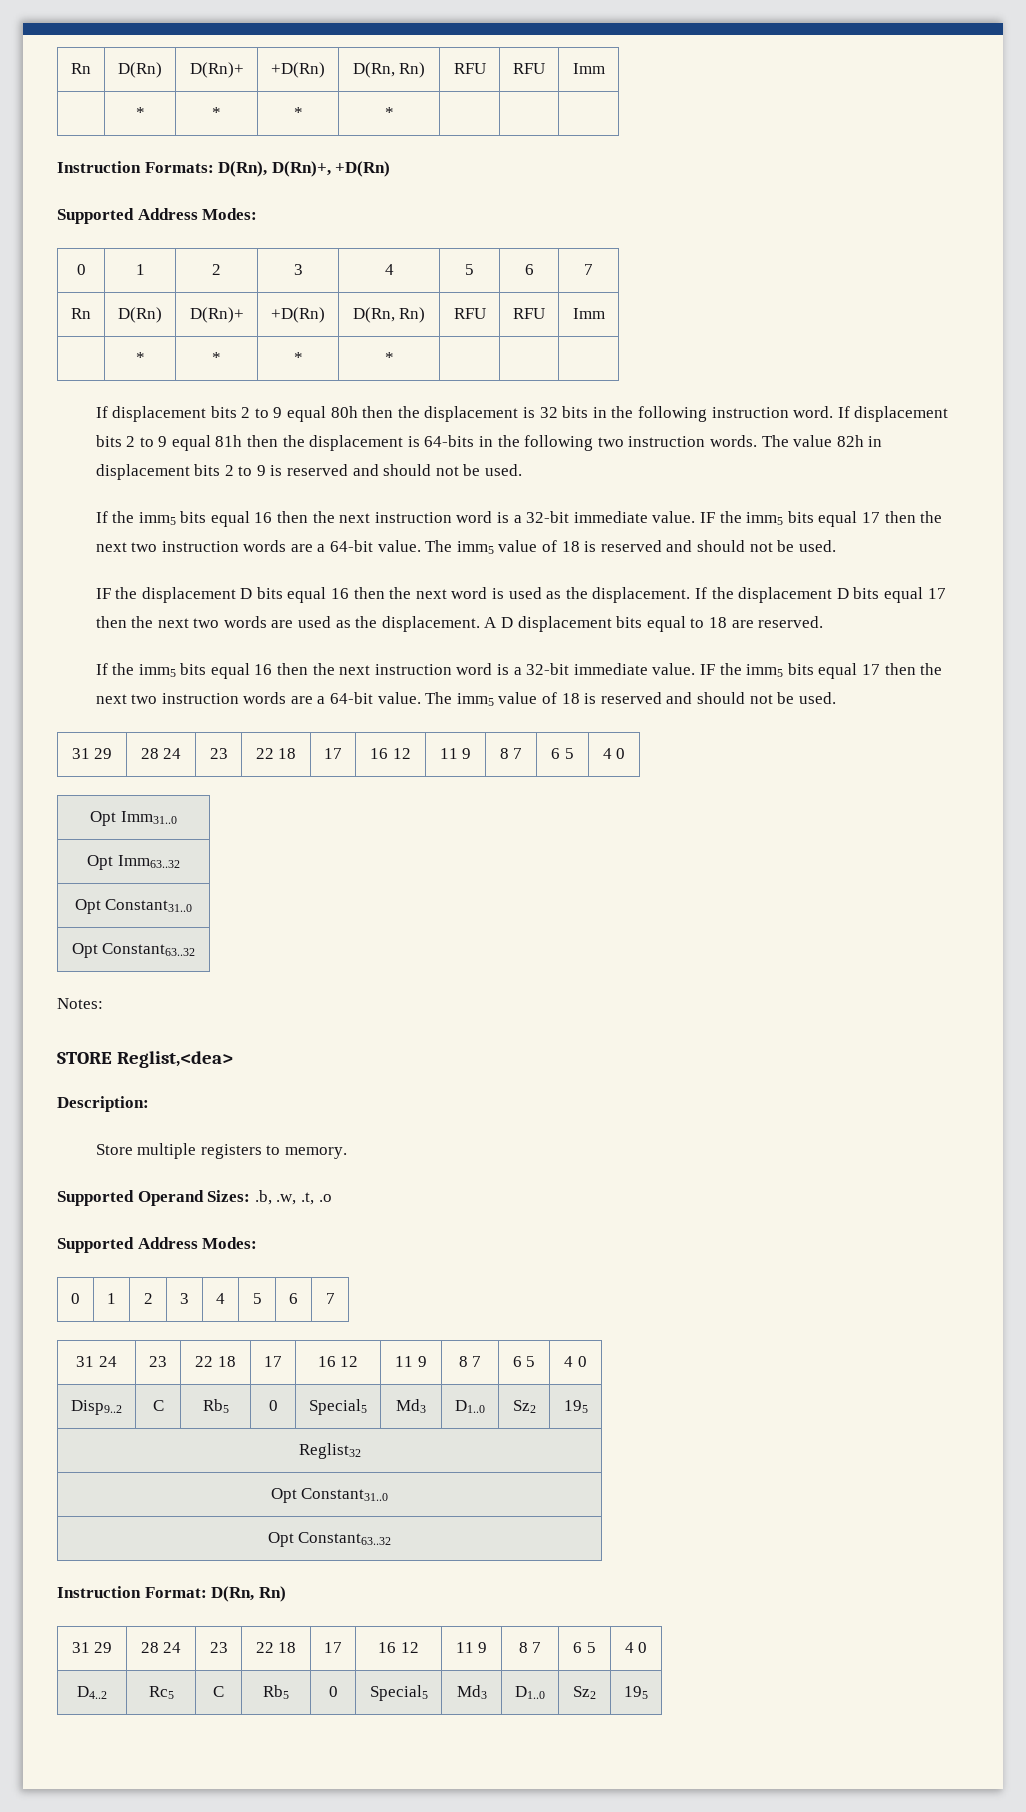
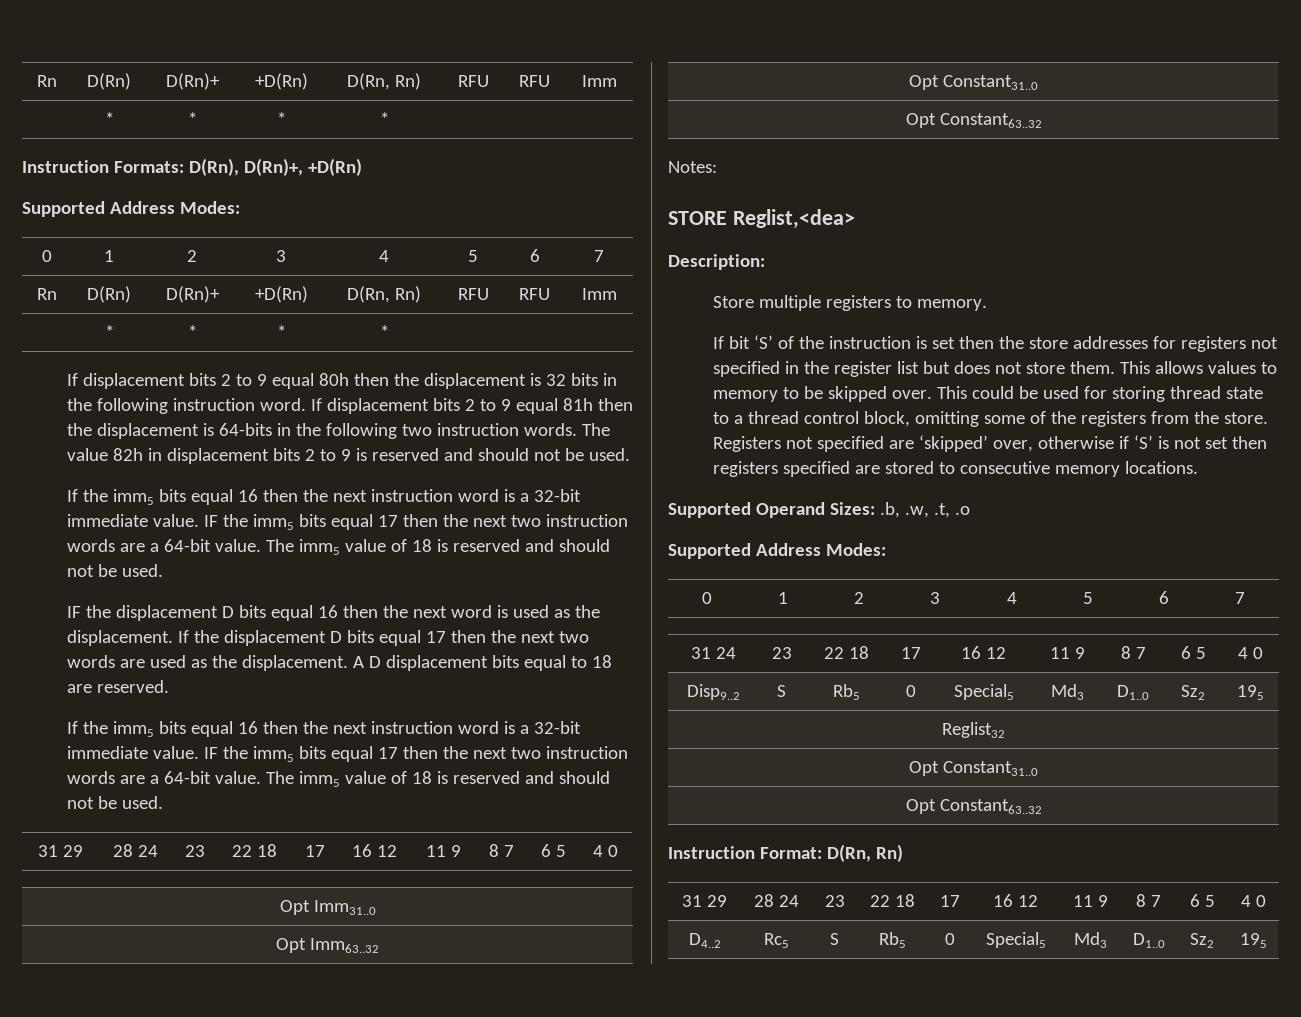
(347, 1153) none -> [712,335,1278,352] [712,361,1277,377] [712,386,1263,402] [712,411,1268,427] [712,435,1267,452] [712,461,1198,477] // If bit ‘S’ of the instruction is set then the store addresses for registers not specified in the register list but does not store them. This allows values to memory to be skipped over. This could be used for storing thread state to a thread control block, omitting some of the registers from the store. Registers not specified are ‘skipped’ over, otherwise if ‘S’ is not set then registers specified are stored to consecutive memory locations.
[152,1400,164,1411] C -> [777,685,786,697] S
[213,1686,224,1697] C -> [830,933,839,945] S

